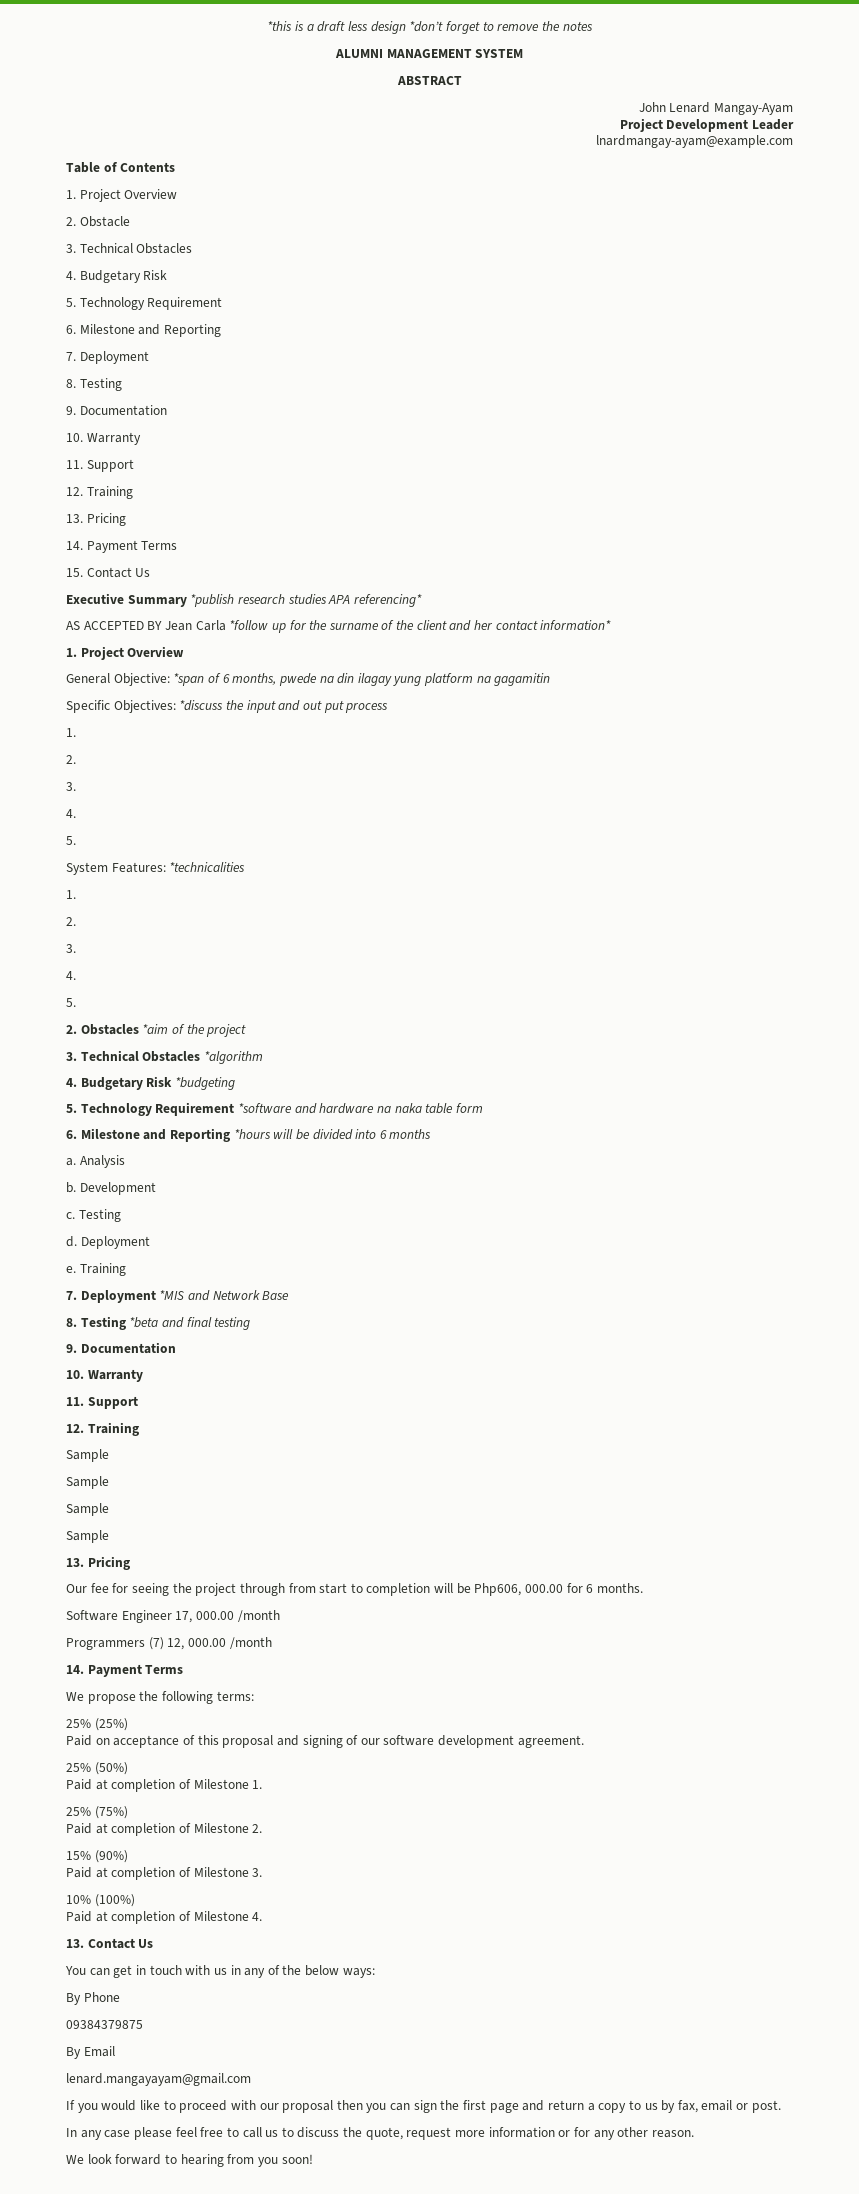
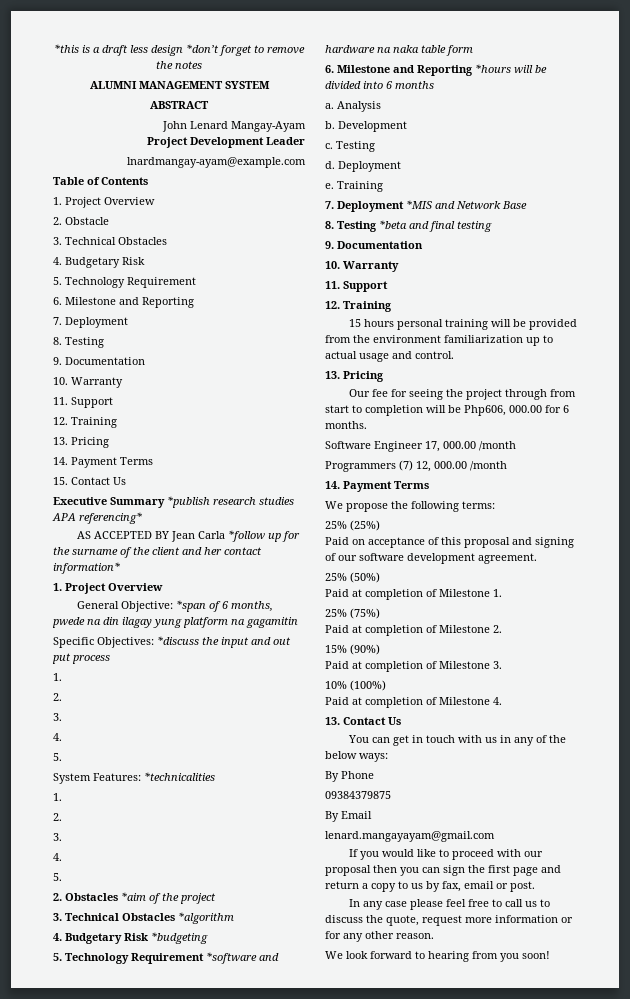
[66,1449,109,1462] [66,1476,109,1489] [66,1503,109,1516] [66,1530,109,1543] Sample // Sample // Sample // Sample -> [348,319,577,330] [325,335,553,346] [325,351,454,362] 15 hours personal training will be provided from the environment familiarization up to actual usage and control.

